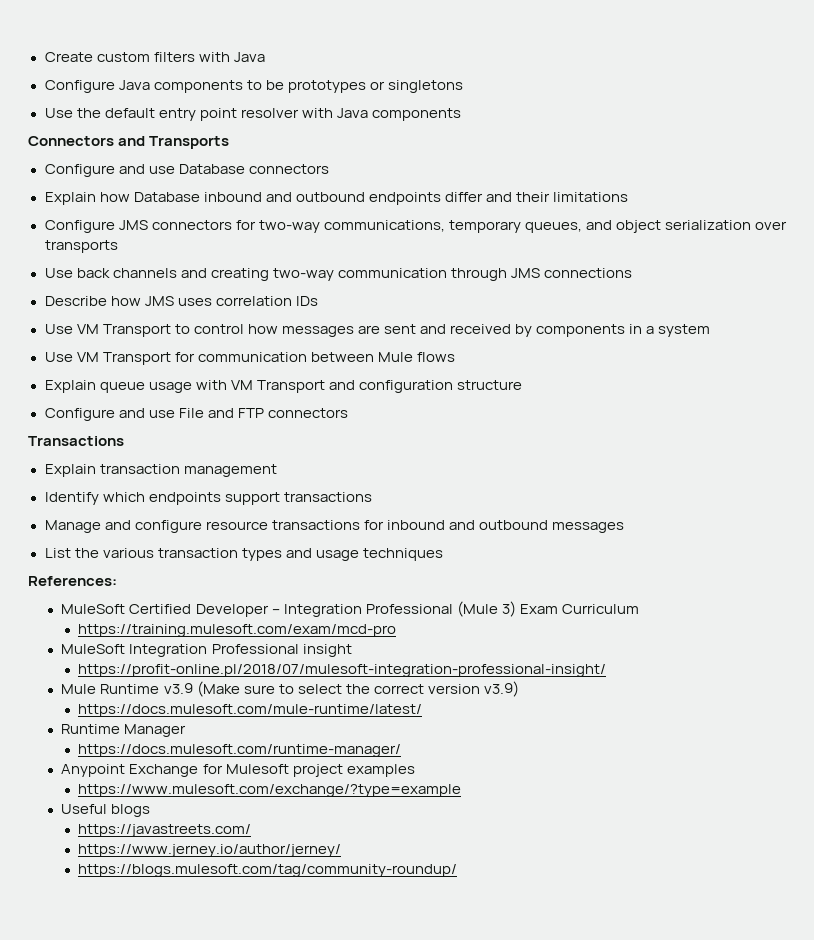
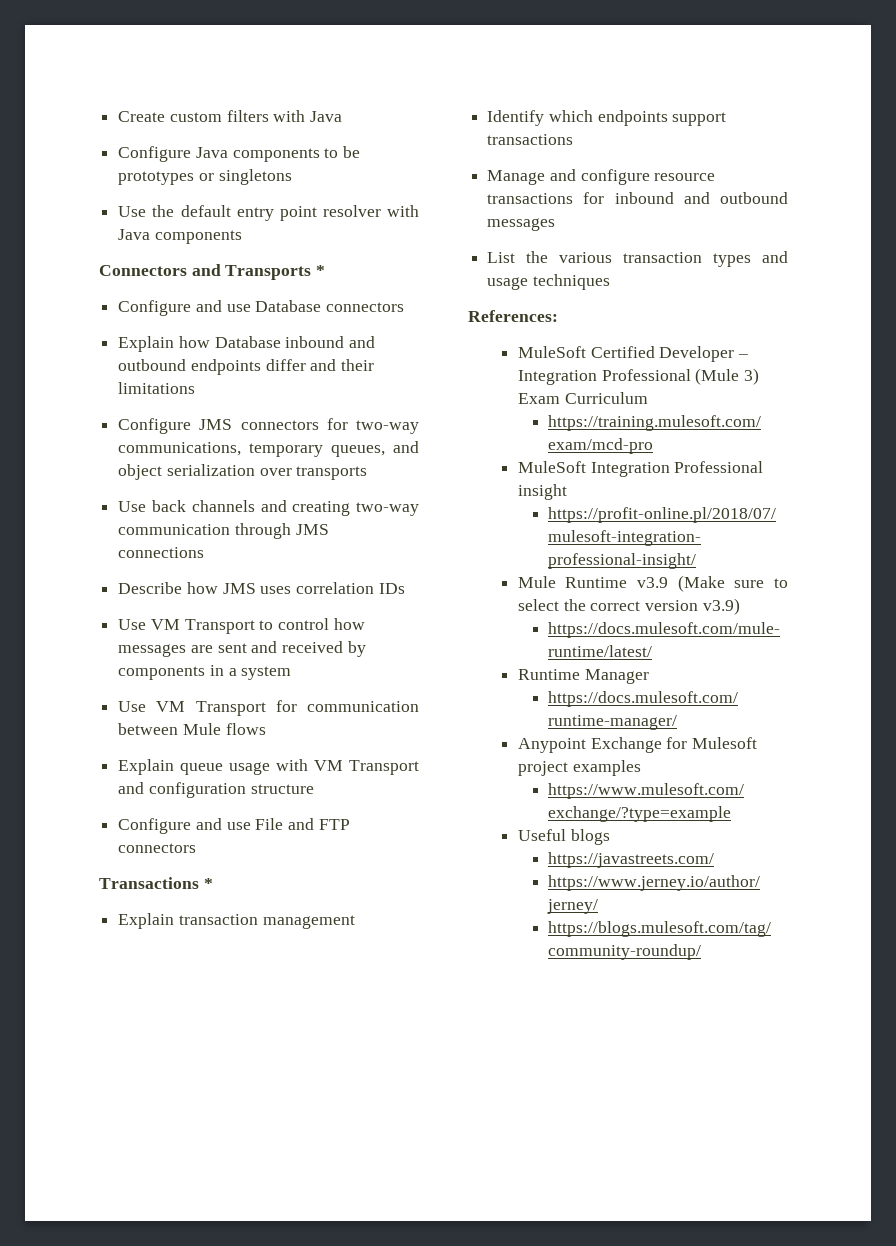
(230, 142) none -> [316,265,326,276] *
(124, 441) none -> [203,878,213,889] *

